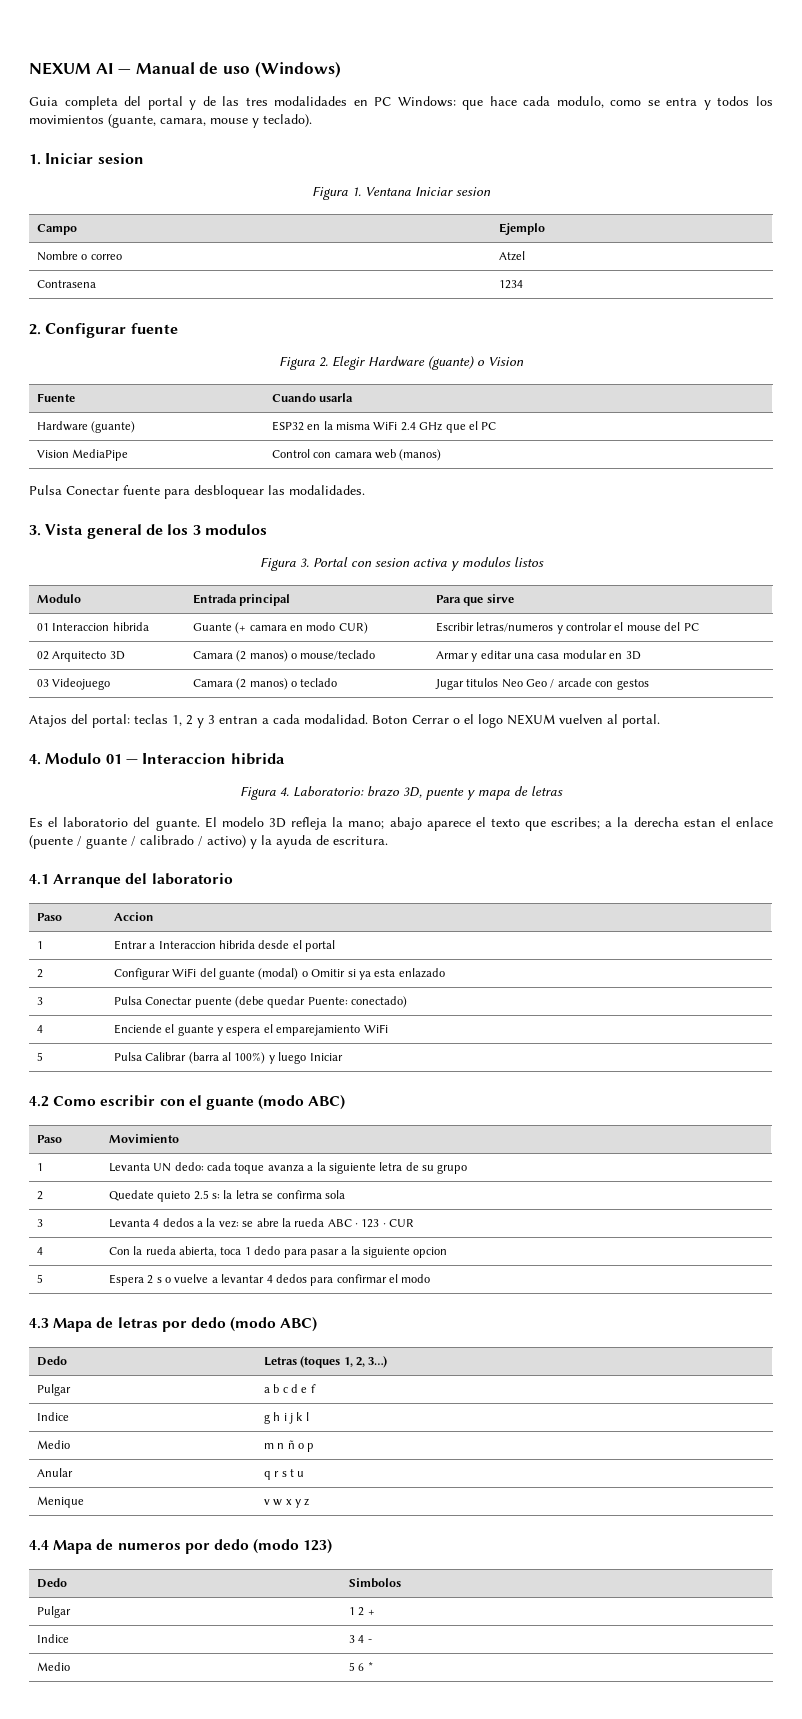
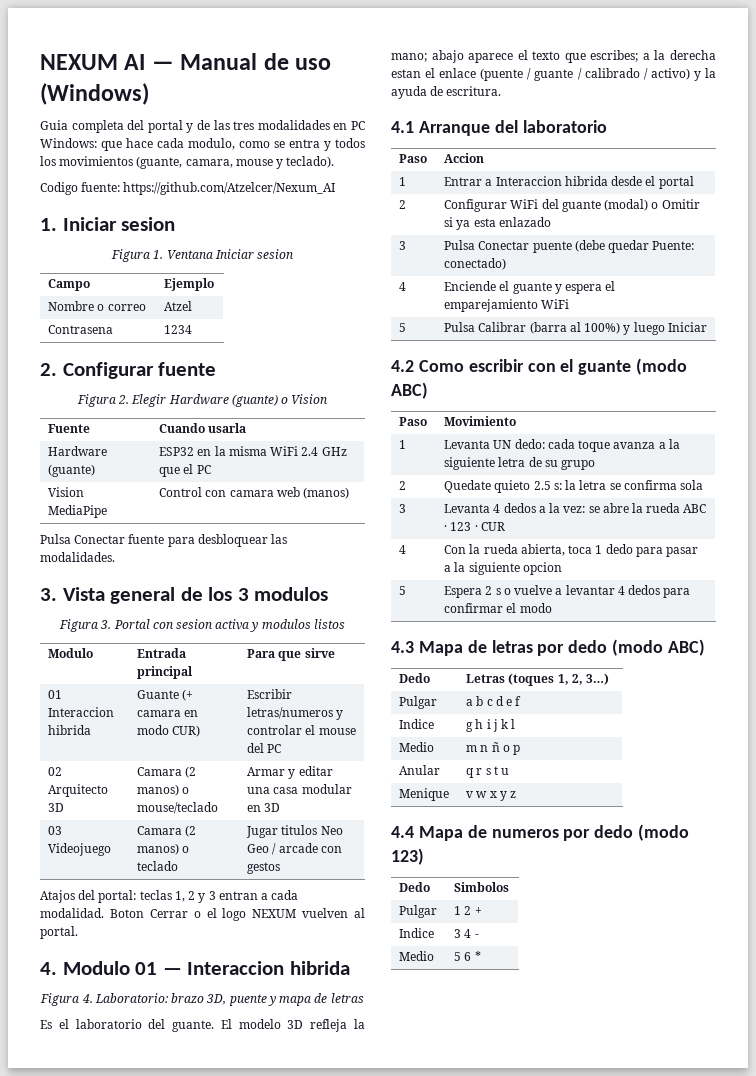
(312, 120) none -> [40,182,336,195] // Codigo fuente: https://github.com/Atzelcer/Nexum_AI

